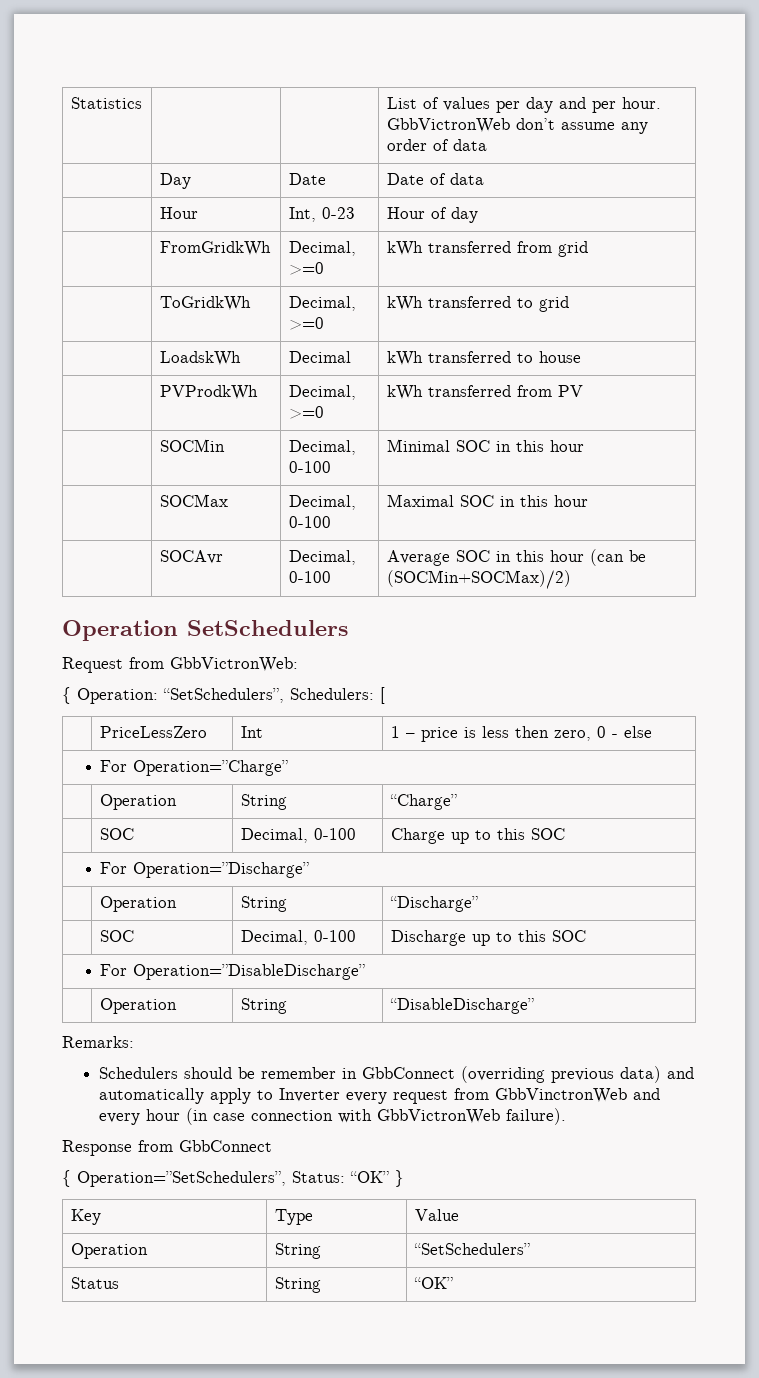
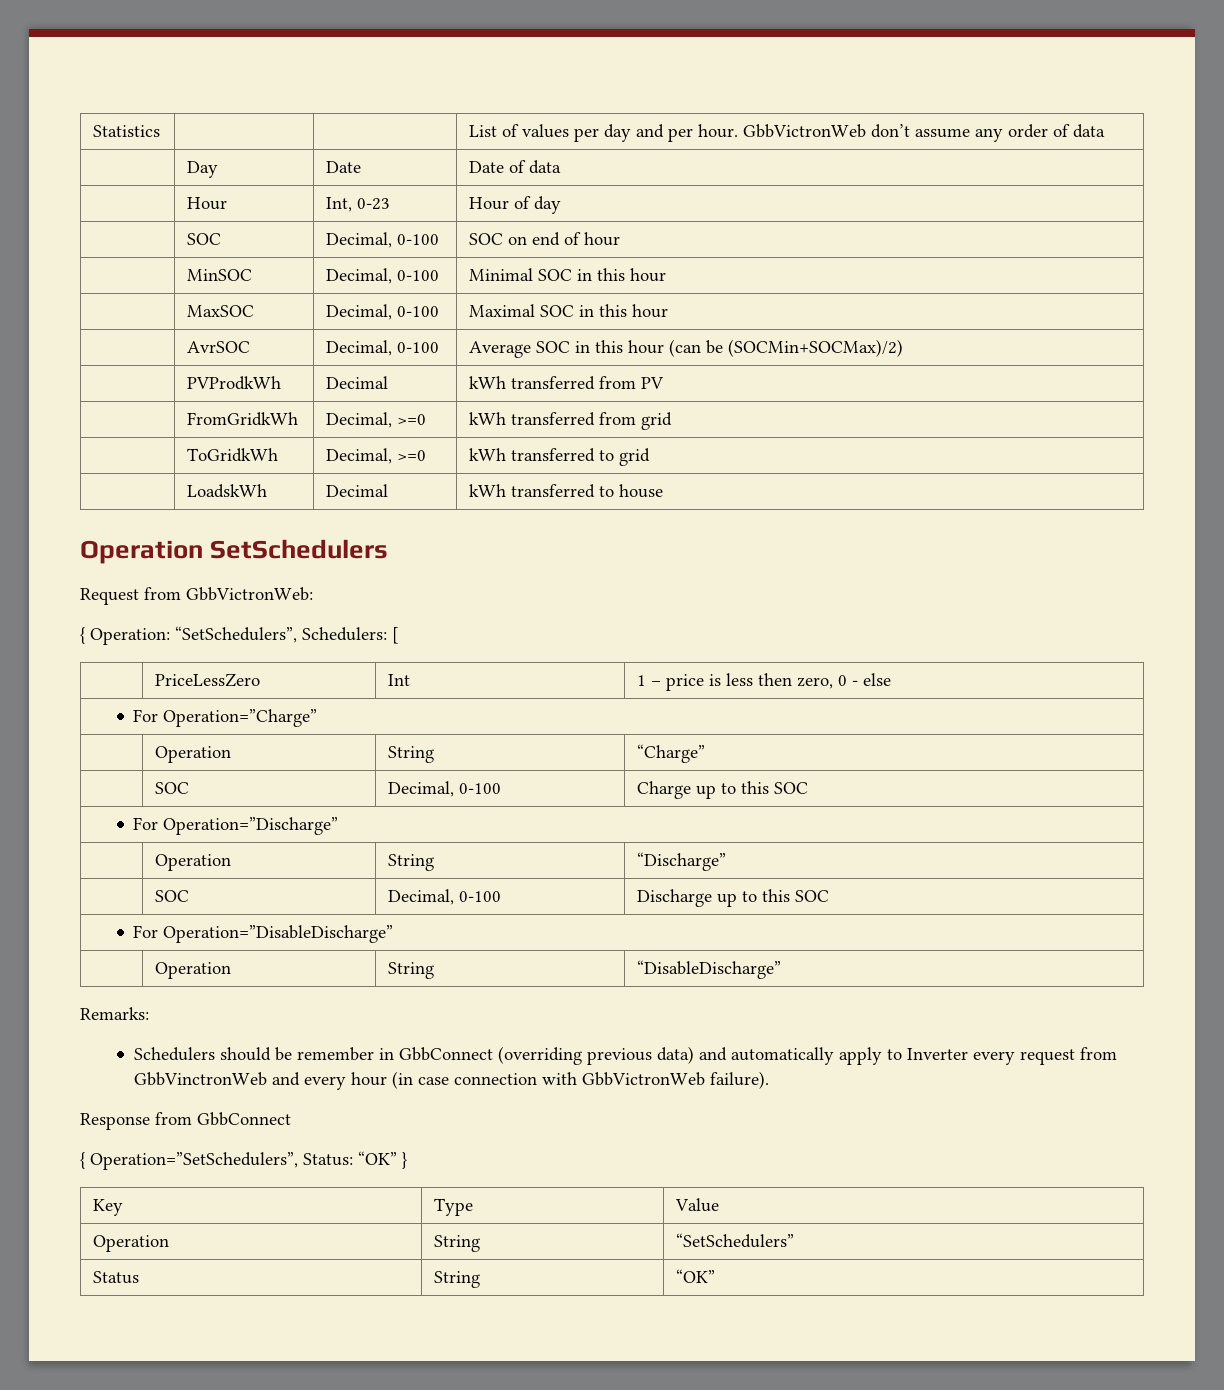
(478, 215) none -> [187,233,222,245] [326,232,440,248] [469,232,621,246] [187,269,253,281] [326,268,440,284] [469,268,667,282] [187,305,255,317] [326,304,440,320] [469,304,669,318] [187,341,251,353] [326,340,440,356] [469,339,904,358] [187,376,282,390] [326,376,389,389] [469,376,665,390] // | SOC | Decimal, 0-100 | SOC on end of hour // | MinSOC | Decimal, 0-100 | Minimal SOC in this hour // | MaxSOC | Decimal, 0-100 | Maximal SOC in this hour // | AvrSOC | Decimal, 0-100 | Average SOC in this hour (can be (SOCMin+SOCMax)/2) // | PVProdkWh | Decimal | kWh transferred from PV
[159,385,258,400] [288,385,356,400] [288,406,324,419] [386,385,583,400] [159,439,225,452] [288,440,356,455] [288,461,331,473] [386,439,584,452] [159,494,228,507] [288,495,356,510] [288,516,331,528] [386,494,588,507] [159,550,223,564] [288,550,356,565] [288,571,331,583] [386,549,646,566] [386,570,571,589] // | PVProdkWh | Decimal, >=0 | kWh transferred from PV // | SOCMin | Decimal, 0-100 | Minimal SOC in this hour // | SOCMax | Decimal, 0-100 | Maximal SOC in this hour // | SOCAvr | Decimal, 0-100 | Average SOC in this hour (can be (SOCMin+SOCMax)/2) -> (664, 491) none

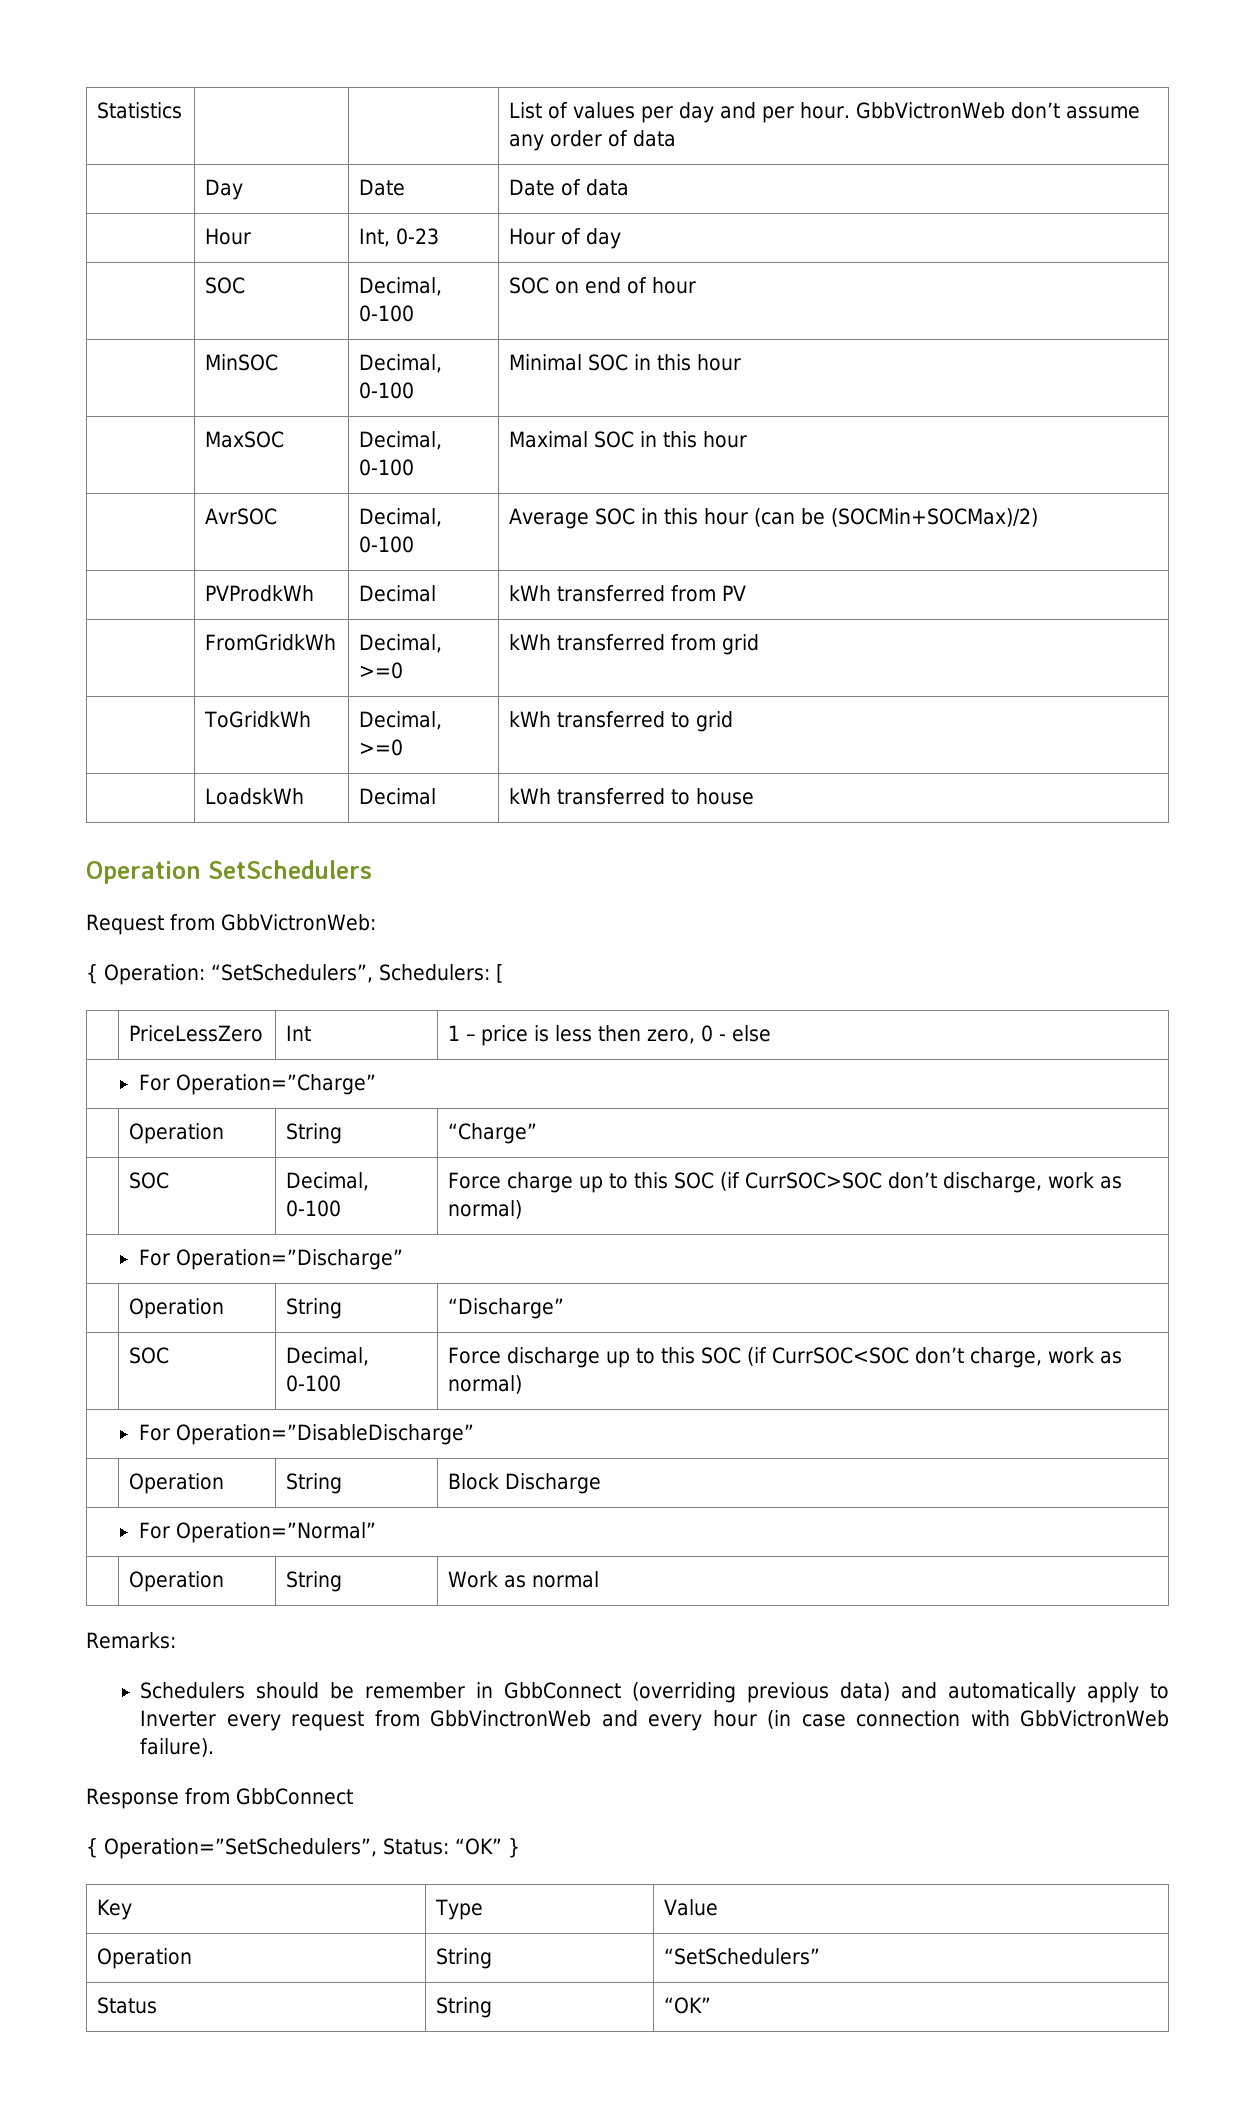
[637,781,809,799] Charge up to this SOC -> [448,1172,1123,1193] [448,1200,523,1219] Force charge up to this SOC (if CurrSOC>SOC don’t discharge, work as normal)
[637,889,830,907] [133,925,394,943] [155,962,232,979] [388,962,435,979] [637,960,782,979] Discharge up to this SOC // For Operation=”DisableDischarge” // | Operation | String | “DisableDischarge” -> [448,1347,1123,1368] [448,1375,523,1394] [138,1424,474,1445] [129,1473,225,1494] [286,1473,343,1494] [448,1473,602,1494] [138,1522,376,1543] [129,1571,225,1592] [286,1571,343,1592] [448,1571,600,1588] Force discharge up to this SOC (if CurrSOC<SOC don’t charge, work as normal) // For Operation=”DisableDischarge” // | Operation | String | Block Discharge // For Operation=”Normal” // | Operation | String | Work as normal

